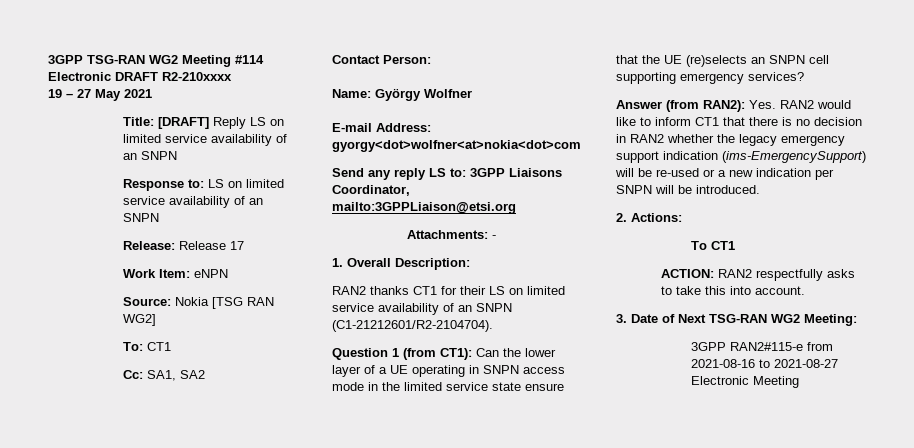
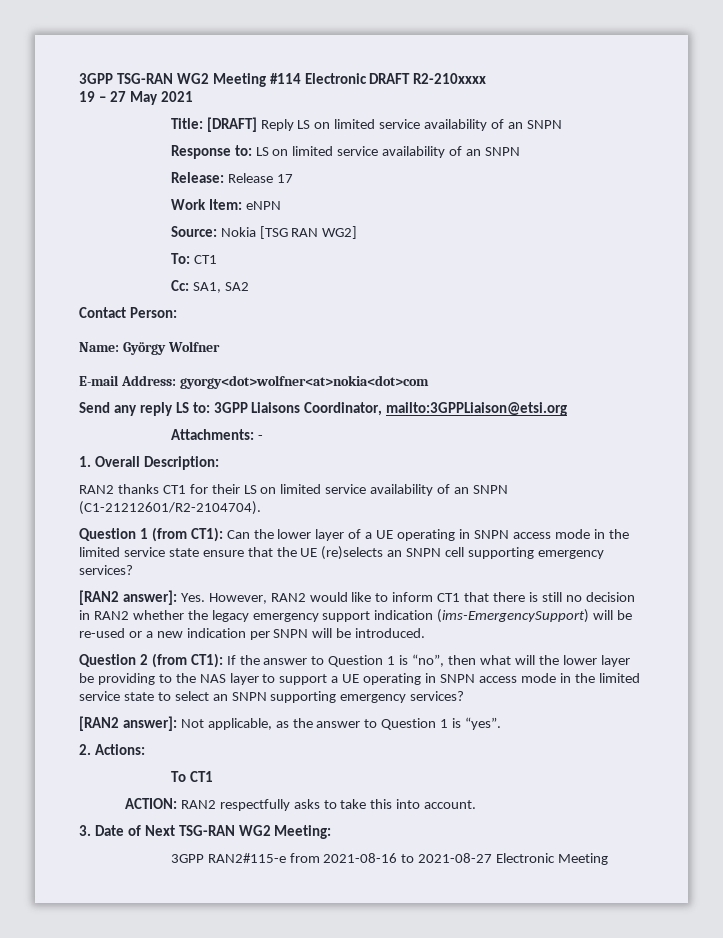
[616,100,776,112] Answer (from RAN2): Yes. -> [79,590,267,605] [RAN2 answer]: Yes. However,
(792, 121) none -> [541,592,562,602] still
(760, 189) none -> [79,653,630,668] [79,673,640,685] [79,691,465,703] [79,716,502,731] // Question 2 (from CT1): If the answer to Question 1 is “no”, then what will the lower layer be providing to the NAS layer to support a UE operating in SNPN access mode in the limited service state to select an SNPN supporting emergency services? // [RAN2 answer]: Not applicable, as the answer to Question 1 is “yes”.

